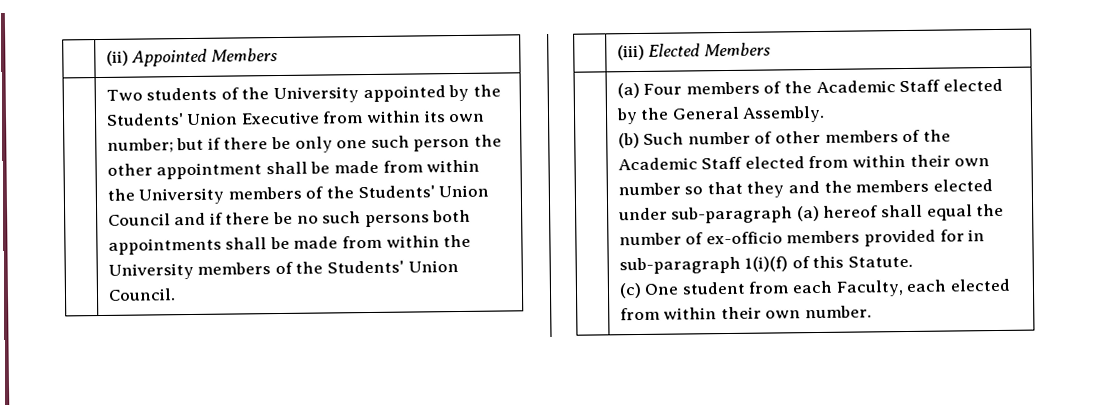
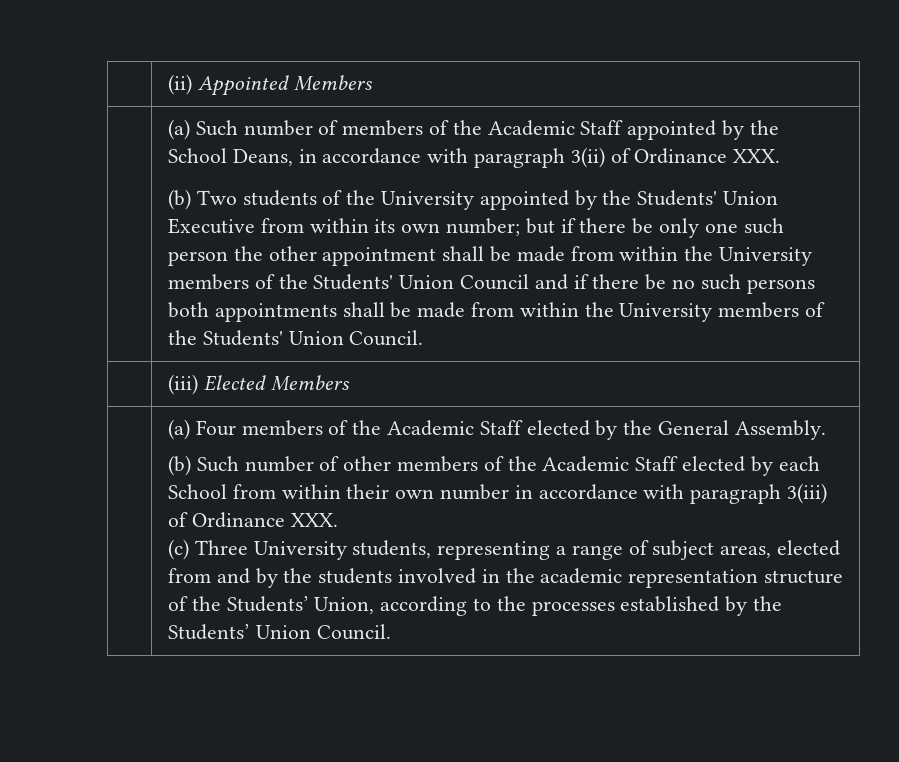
(278, 55) none -> [167,119,779,140] [167,147,781,168] [167,189,191,210] (a) Such number of members of the Academic Staff appointed by the School Deans, in accordance with paragraph 3(ii) of Ordinance XXX. // (b)
(805, 162) none -> [750,456,820,476] [167,484,227,499] by each School
[684,179,993,198] [617,203,1005,224] [618,229,986,247] [618,255,913,275] [618,278,1011,299] [619,305,872,321] so that they and the members elected under sub-paragraph (a) hereof shall equal the number of ex-officio members provided for in sub-paragraph 1(i)(f) of this Statute. // (c) One student from each Faculty, each elected from within their own number. -> [514,483,828,504] [167,512,338,528] [167,539,841,560] [167,568,844,588] [167,596,783,616] [167,624,391,640] in accordance with paragraph 3(iii) of Ordinance XXX. // (c) Three University students, representing a range of subject areas, elected from and by the students involved in the academic representation structure of the Students’ Union, according to the processes established by the Students’ Union Council.

